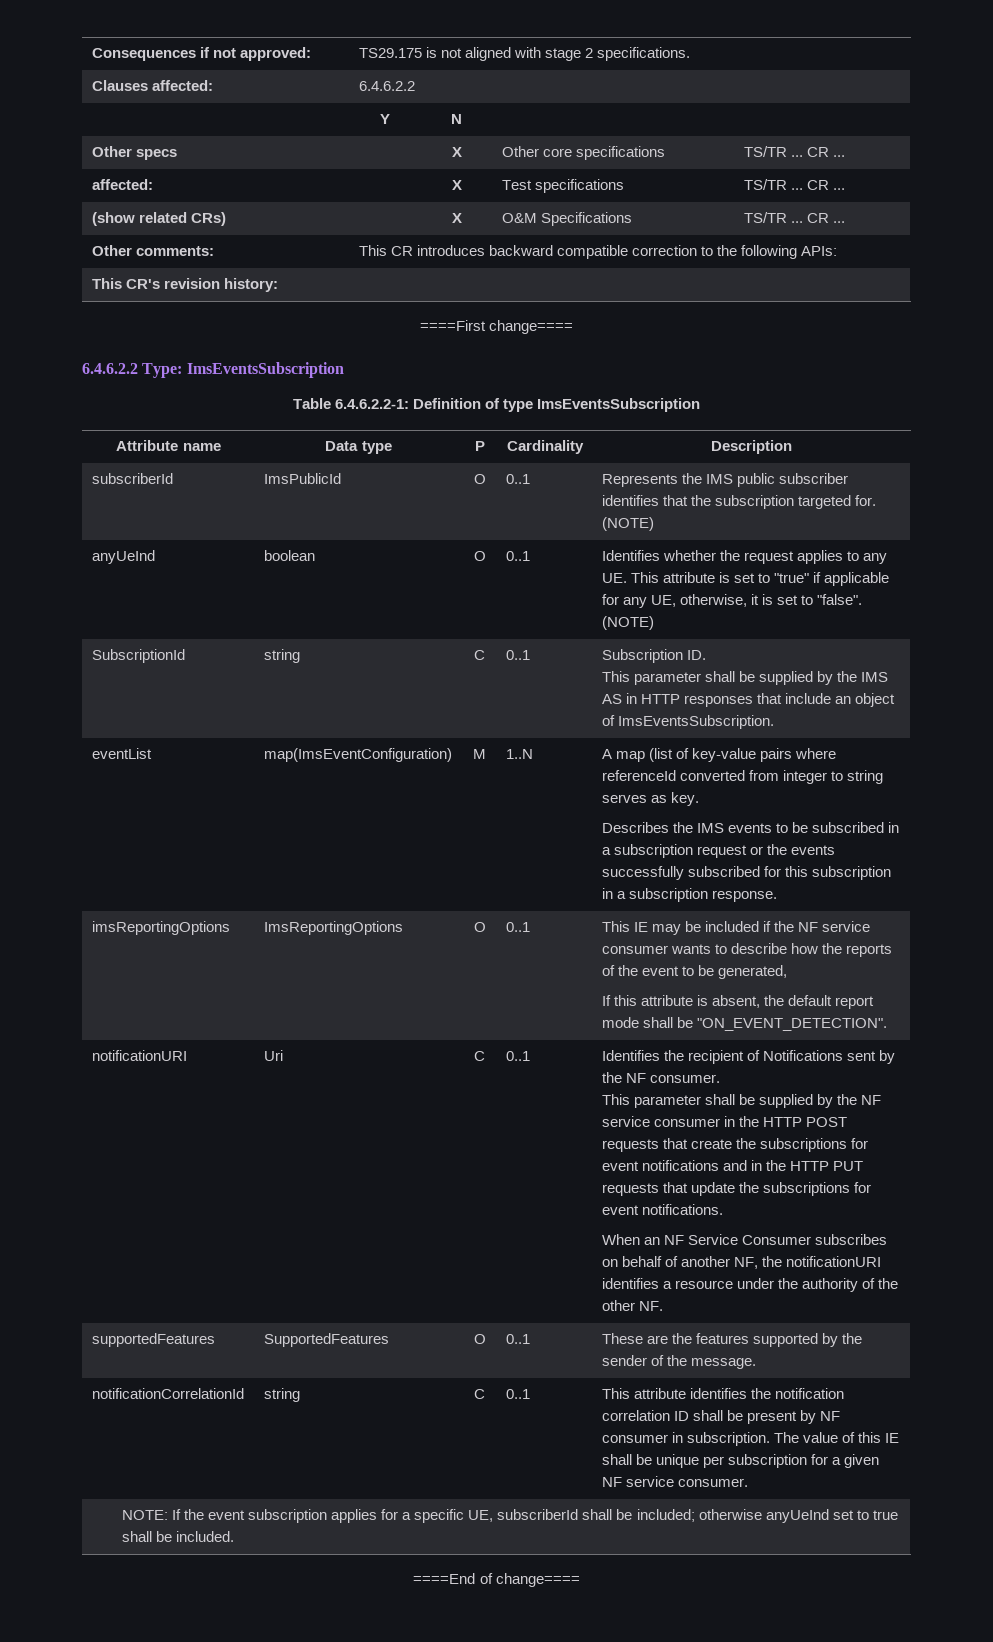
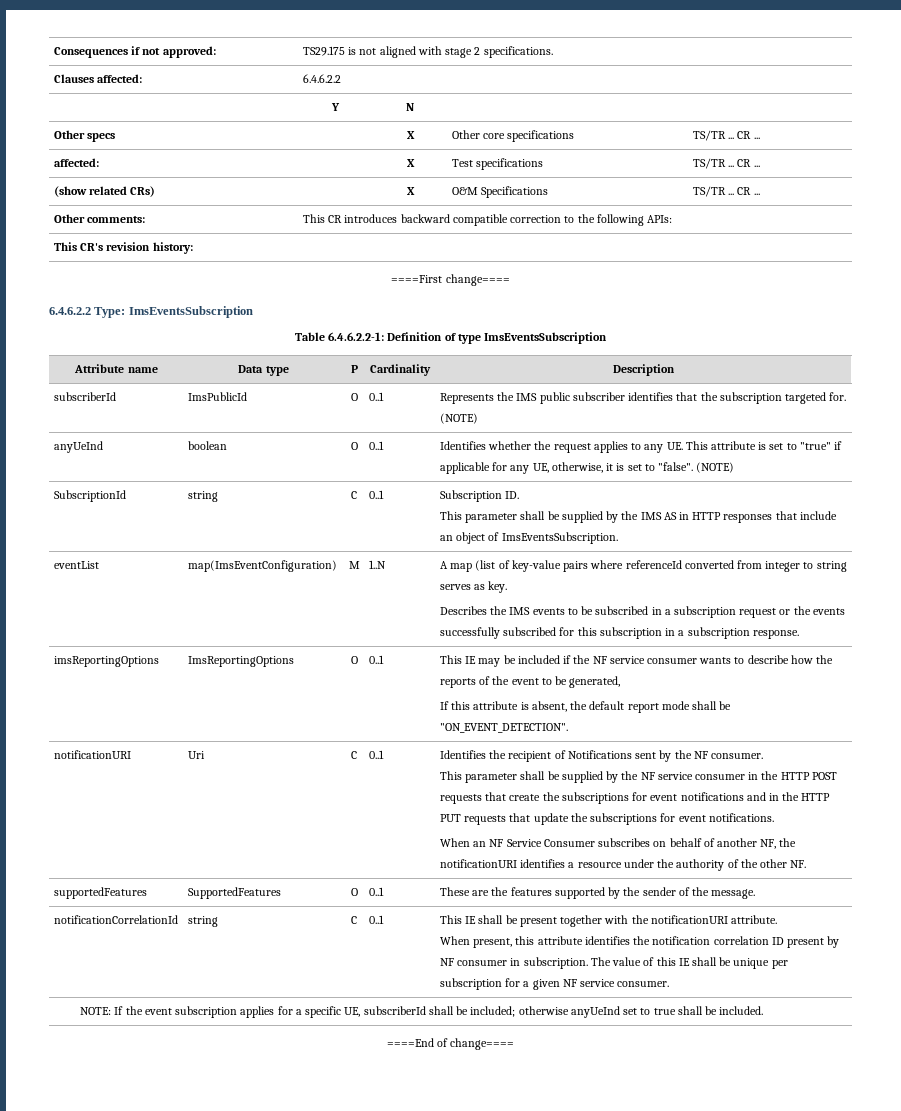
(630, 1393) none -> [465,915,777,927] [439,936,535,948] IE shall be present together with the notificationURI attribute. // When present, this
[692,1410,743,1421] shall be -> (784, 941) none

